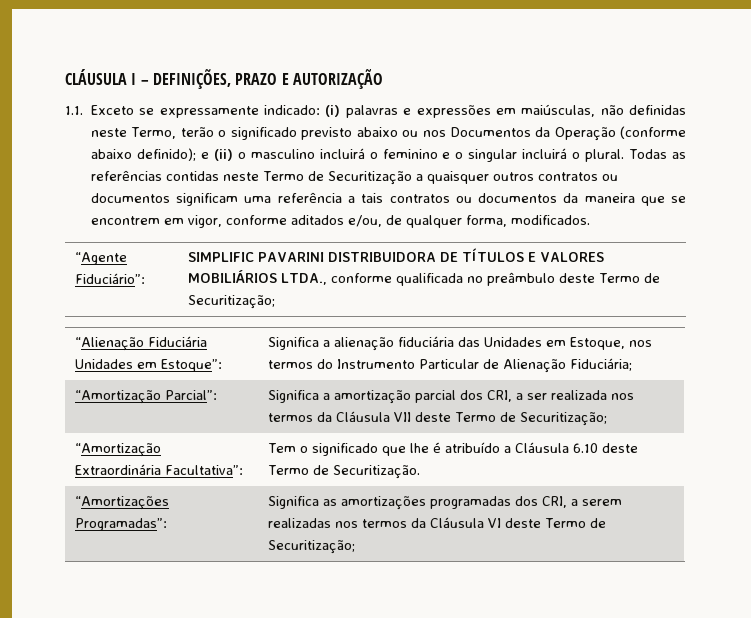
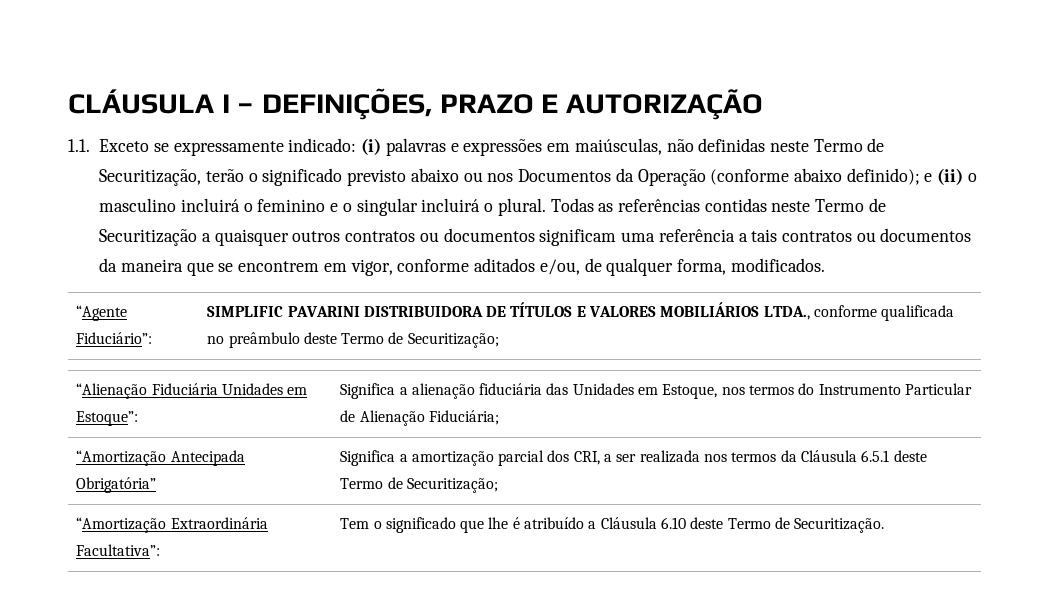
[131,127,177,139] Termo, -> [813,138,885,152] [99,169,202,186] Termo de Securitização,
[164,390,217,400] Parcial”: -> [170,450,245,466] [76,477,157,493] Antecipada Obrigatória”
[393,412,411,422] VII -> [861,450,890,462] 6.5.1
[74,496,169,510] [74,518,167,531] [267,496,622,510] [267,517,606,528] [267,540,355,554] // “Amortizações Programadas”: | Significa as amortizações programadas dos CRI, a serem realizadas nos termos da Cláusula VI deste Termo de Securitização; -> (885, 525) none

